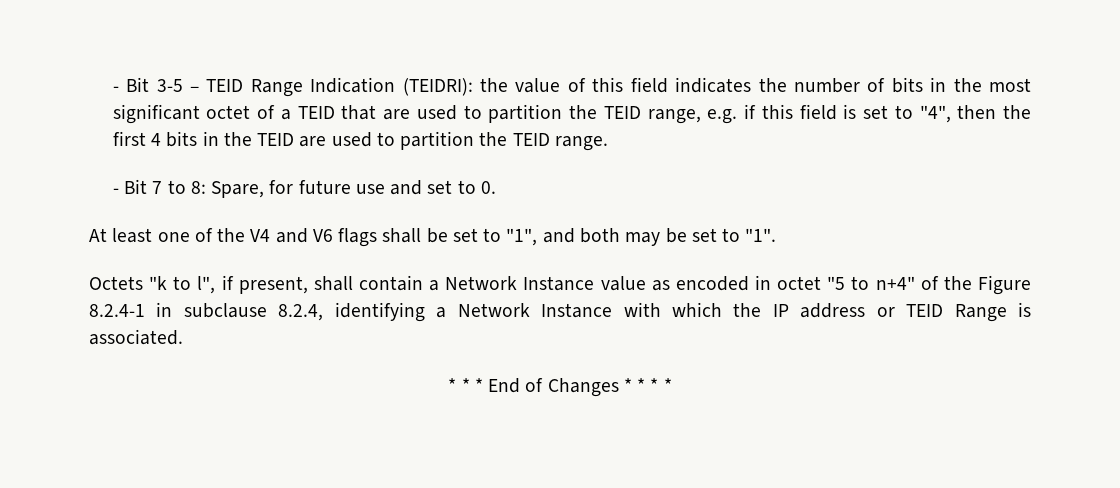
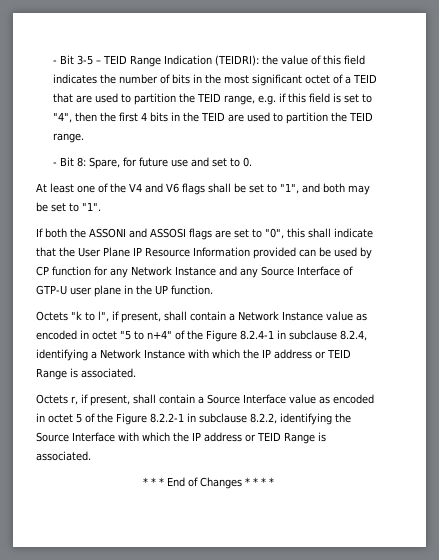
[152,180,186,194] 7 to -> (74, 161) none
(777, 235) none -> [36,228,373,240] [36,247,372,259] [36,266,353,278] [36,285,213,297] // If both the ASSONI and ASSOSI flags are set to "0", this shall indicate that the User Plane IP Resource Information provided can be used by CP function for any Network Instance and any Source Interface of GTP-U user plane in the UP function.
(183, 337) none -> [36,394,374,406] [36,413,351,425] [36,432,326,444] [36,451,91,461] // Octets r, if present, shall contain a Source Interface value as encoded in octet 5 of the Figure 8.2.2-1 in subclause 8.2.2, identifying the Source Interface with which the IP address or TEID Range is associated.

